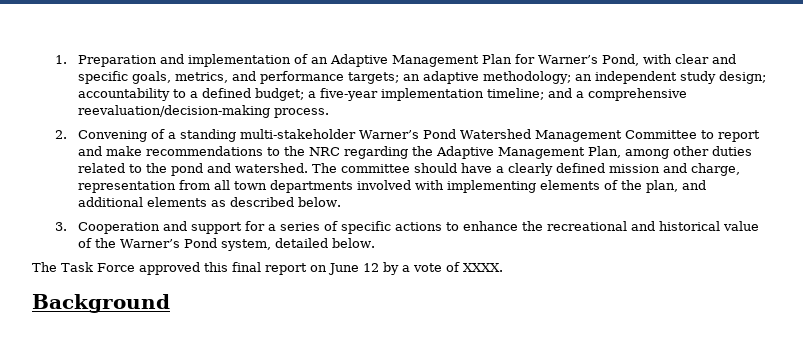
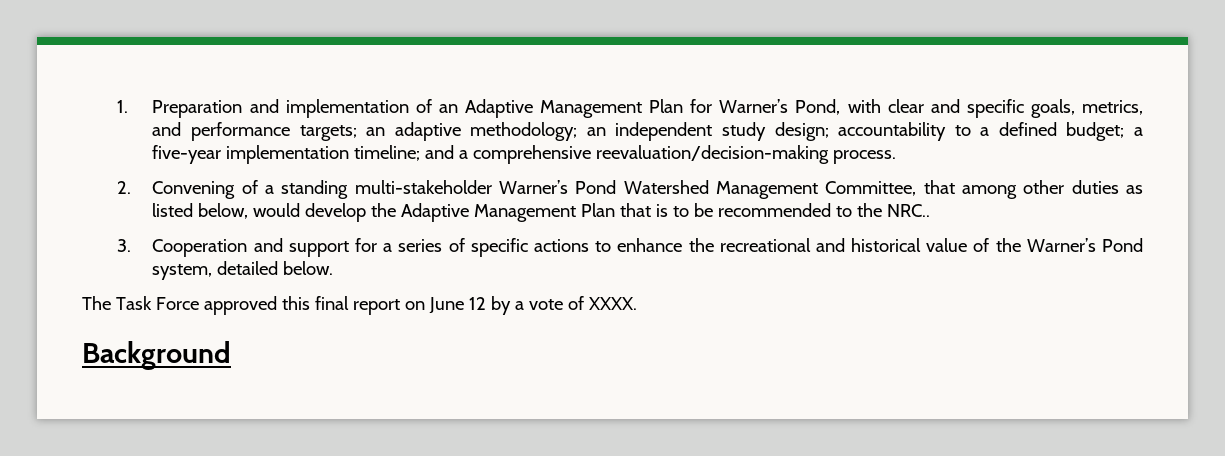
[624,130,760,142] [77,146,752,159] [77,163,740,176] [77,180,706,193] [77,197,341,207] Committee to report and make recommendations to the NRC regarding the Adaptive Management Plan, among other duties related to the pond and watershed. The committee should have a clearly defined mission and charge, representation from all town departments involved with implementing elements of the plan, and additional elements as described below. -> [825,180,1143,199] [152,203,931,222] Committee, that among other duties as listed below, would develop the Adaptive Management Plan that is to be recommended to the NRC..

